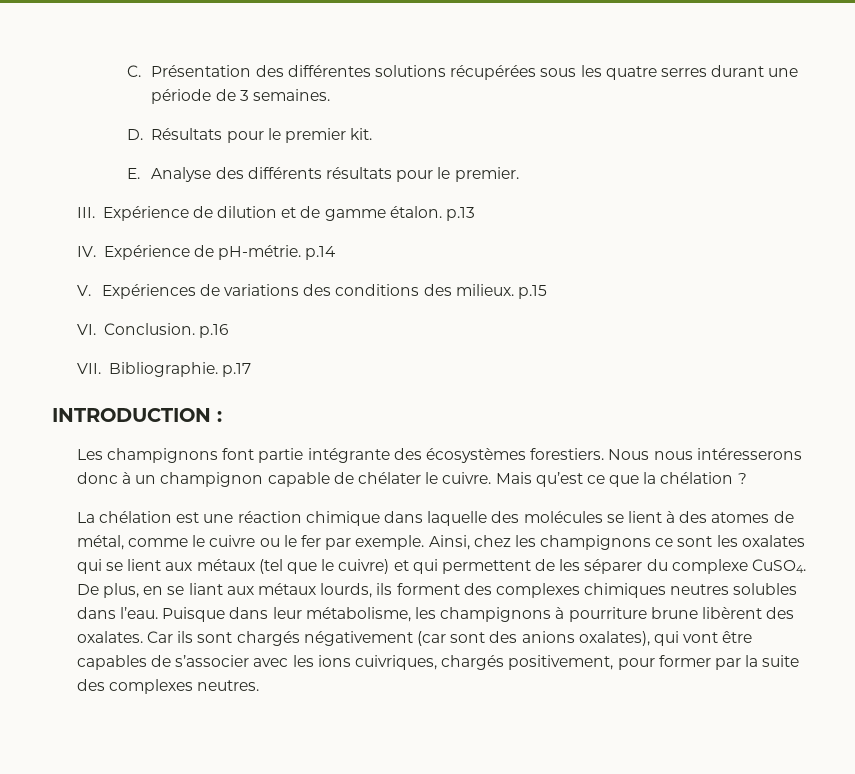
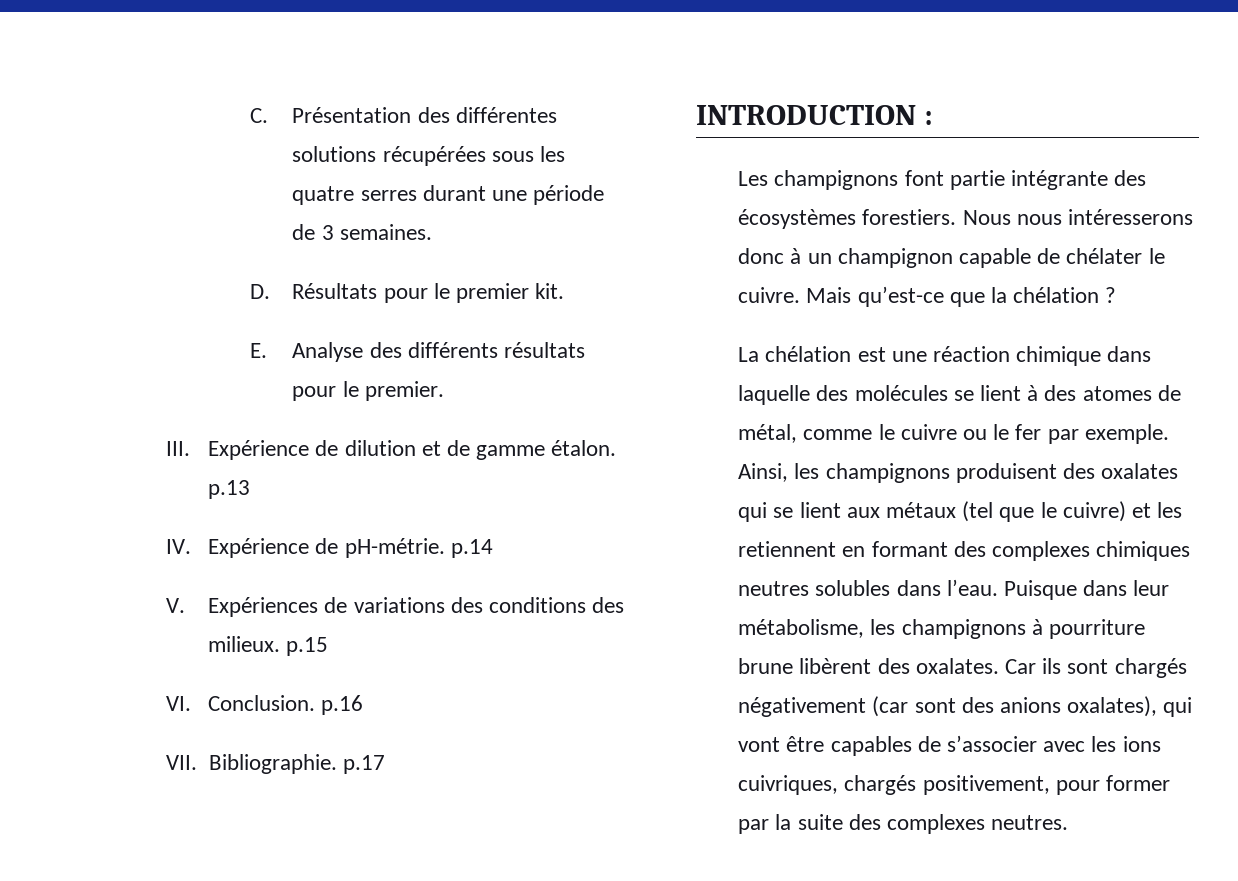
[535,472,605,487] qu’est ce -> [857,286,944,307] qu’est-ce
[473,535,738,550] chez les champignons ce sont les -> [794,463,1095,483] les champignons produisent des
[412,559,807,574] [76,583,460,598] qui permettent de les séparer du complexe CuSO4. De plus, en se liant aux métaux lourds, ils forment -> [1157,502,1183,518] [738,541,948,557] les retiennent en formant

